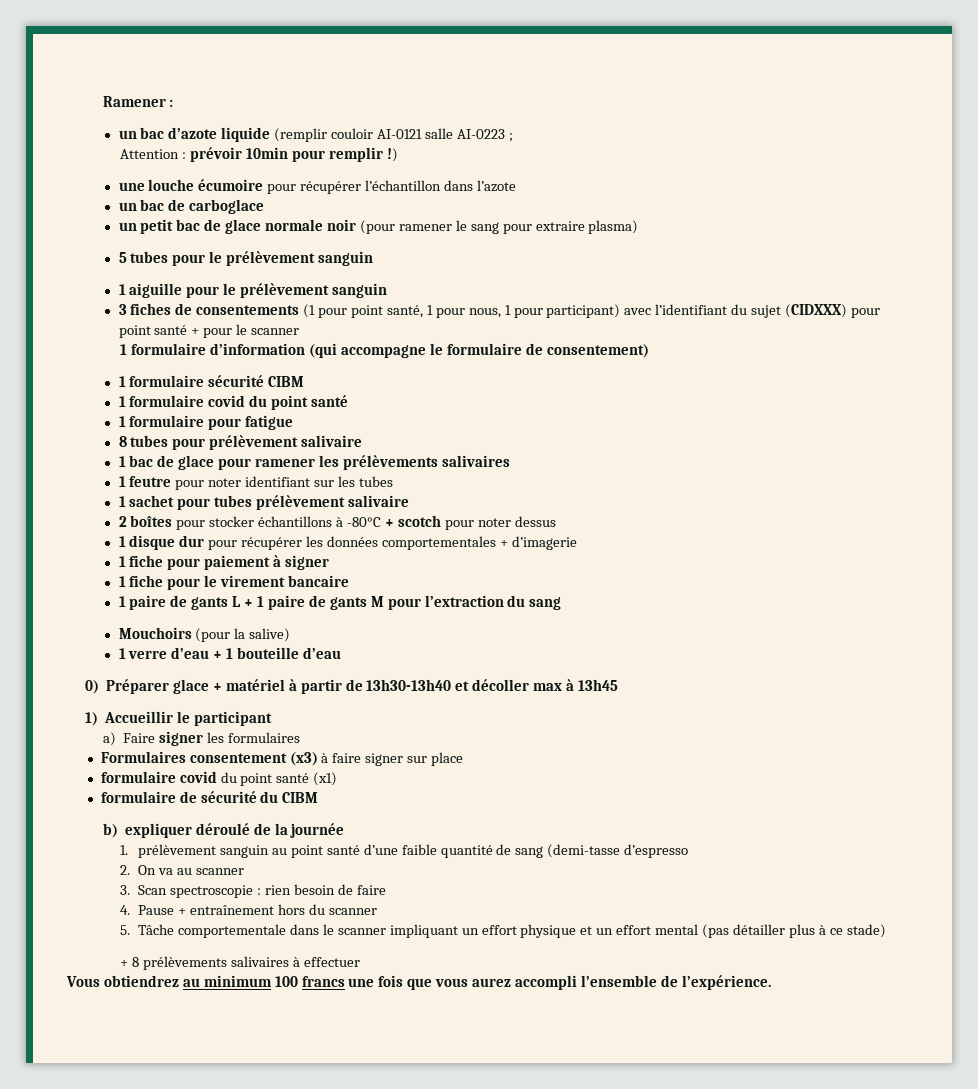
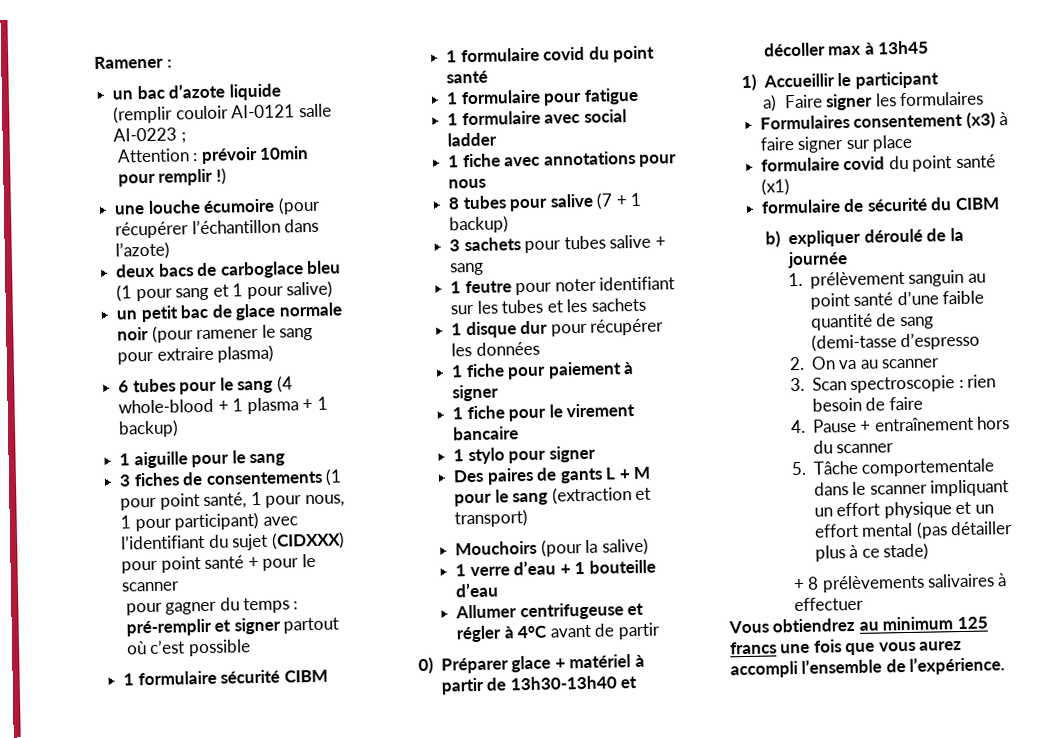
[267,184,297,194] pour -> [277,196,321,215] (pour
[476,180,516,192] [118,199,165,211] l’azote // un bac -> [115,241,171,260] [115,263,194,278] l’azote) // deux bacs
(265, 206) none -> [306,260,342,275] [116,280,333,302] bleu (1 pour sang et 1 pour salive)
[118,252,127,263] 5 -> [118,380,130,393] 6
[226,251,374,266] prélèvement sanguin -> [237,375,293,394] [118,396,328,415] [118,419,180,438] sang (4 whole-blood + 1 plasma + 1 backup)
[240,283,388,298] prélèvement sanguin -> [249,453,286,467] sang
[120,343,649,358] 1 formulaire d’information (qui accompagne le formulaire de consentement) -> [125,597,299,616] [125,617,339,637] [125,639,251,657] pour gagner du temps : pré-remplir et signer partout où c’est possible
[118,435,363,450] [118,455,510,470] 8 tubes pour prélèvement salivaire // 1 bac de glace pour ramener les prélèvements salivaires -> [447,109,627,126] [447,132,498,147] [448,150,678,168] [448,178,487,189] [448,192,642,212] [449,215,510,234] [449,234,666,254] [450,262,485,276] 1 formulaire avec social ladder // 1 fiche avec annotations pour nous // 8 tubes pour salive (7 + 1 backup) // 3 sachets pour tubes salive + sang
[118,495,410,510] [118,515,556,530] // 1 sachet pour tubes prélèvement salivaire // 2 boîtes pour stocker échantillons à -80°C + scotch pour noter dessus -> [546,297,646,313] et les sachets
[381,536,577,550] comportementales + d’imagerie -> (540, 348) none
[129,595,562,610] paire de gants L + 1 paire de gants M pour l’extraction du sang -> [467,445,596,465] [453,466,651,485] [454,486,652,507] [454,508,529,528] stylo pour signer // Des paires de gants L + M pour le sang (extraction et transport)
(342, 653) none -> [455,602,645,621] [456,622,661,643] // Allumer centrifugeuse et régler à 4°C avant de partir
[274,976,298,987] 100 -> [956,616,988,630] 125

